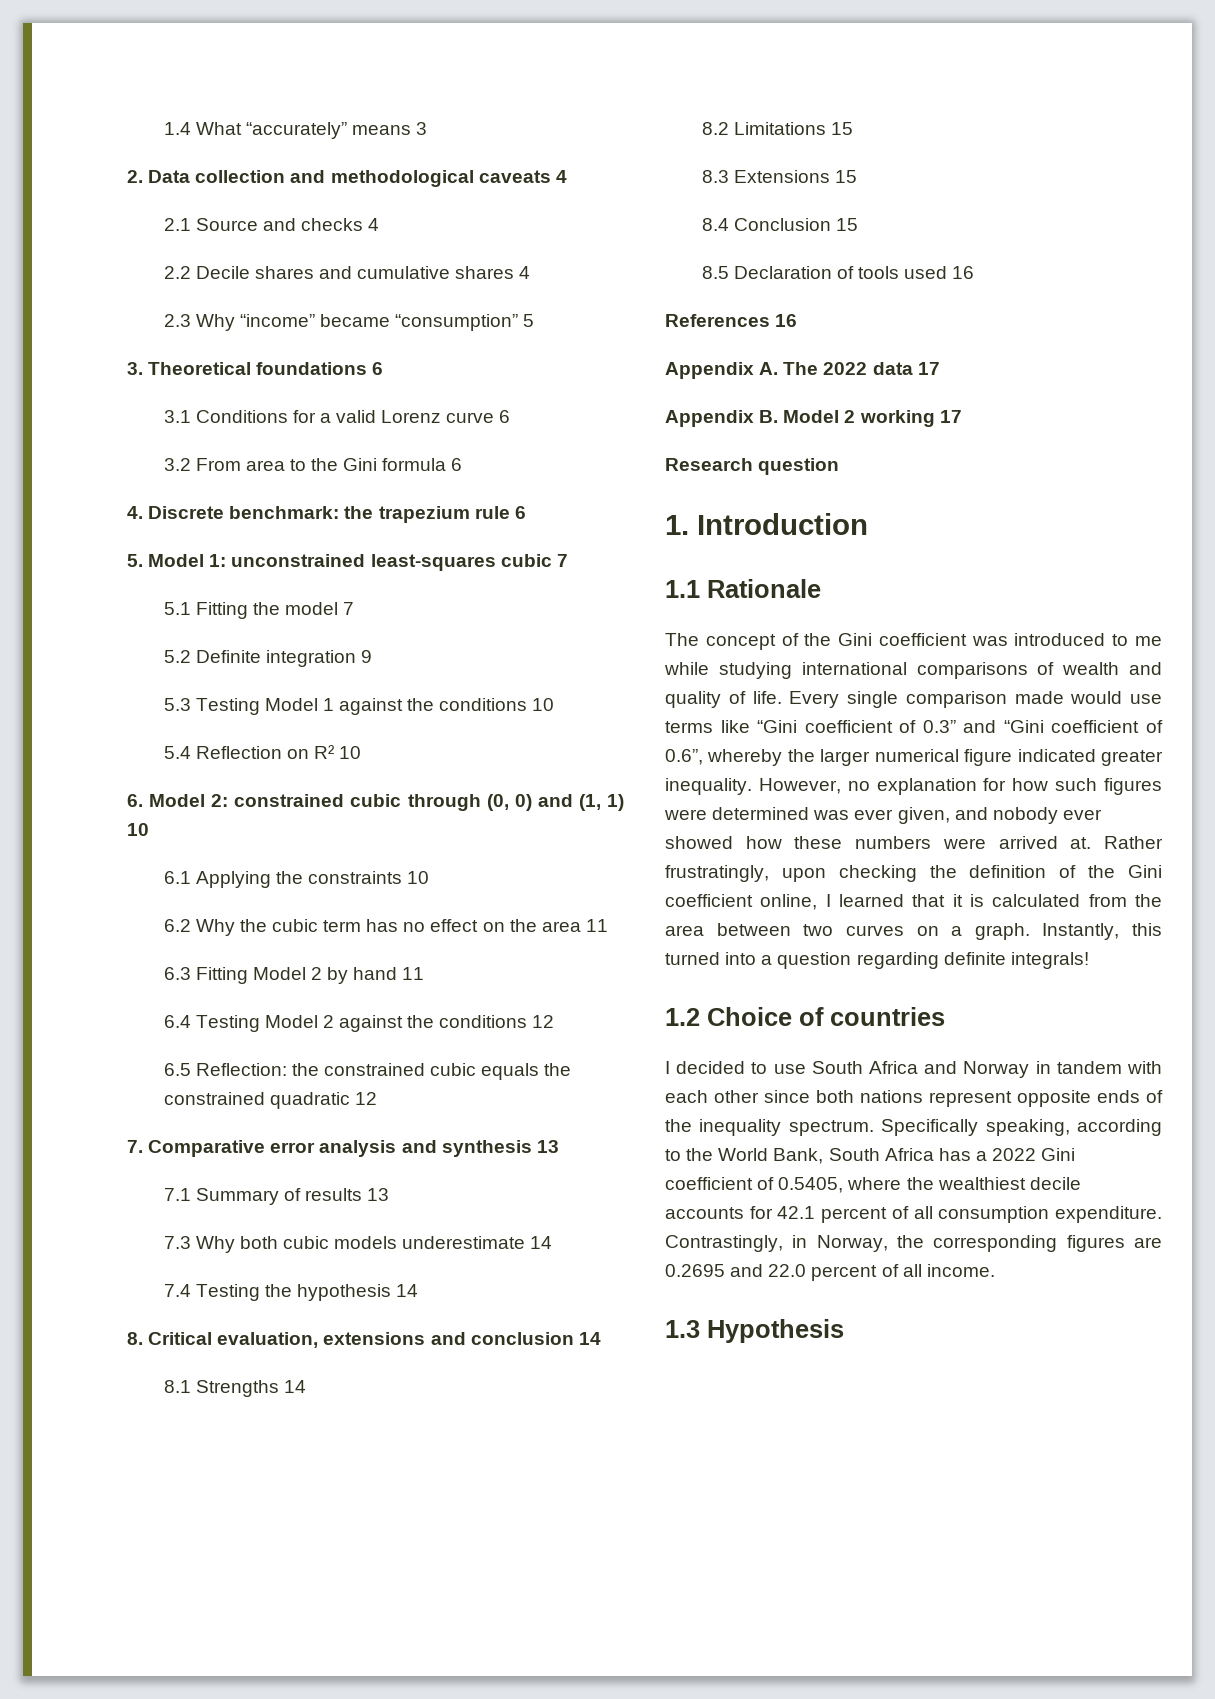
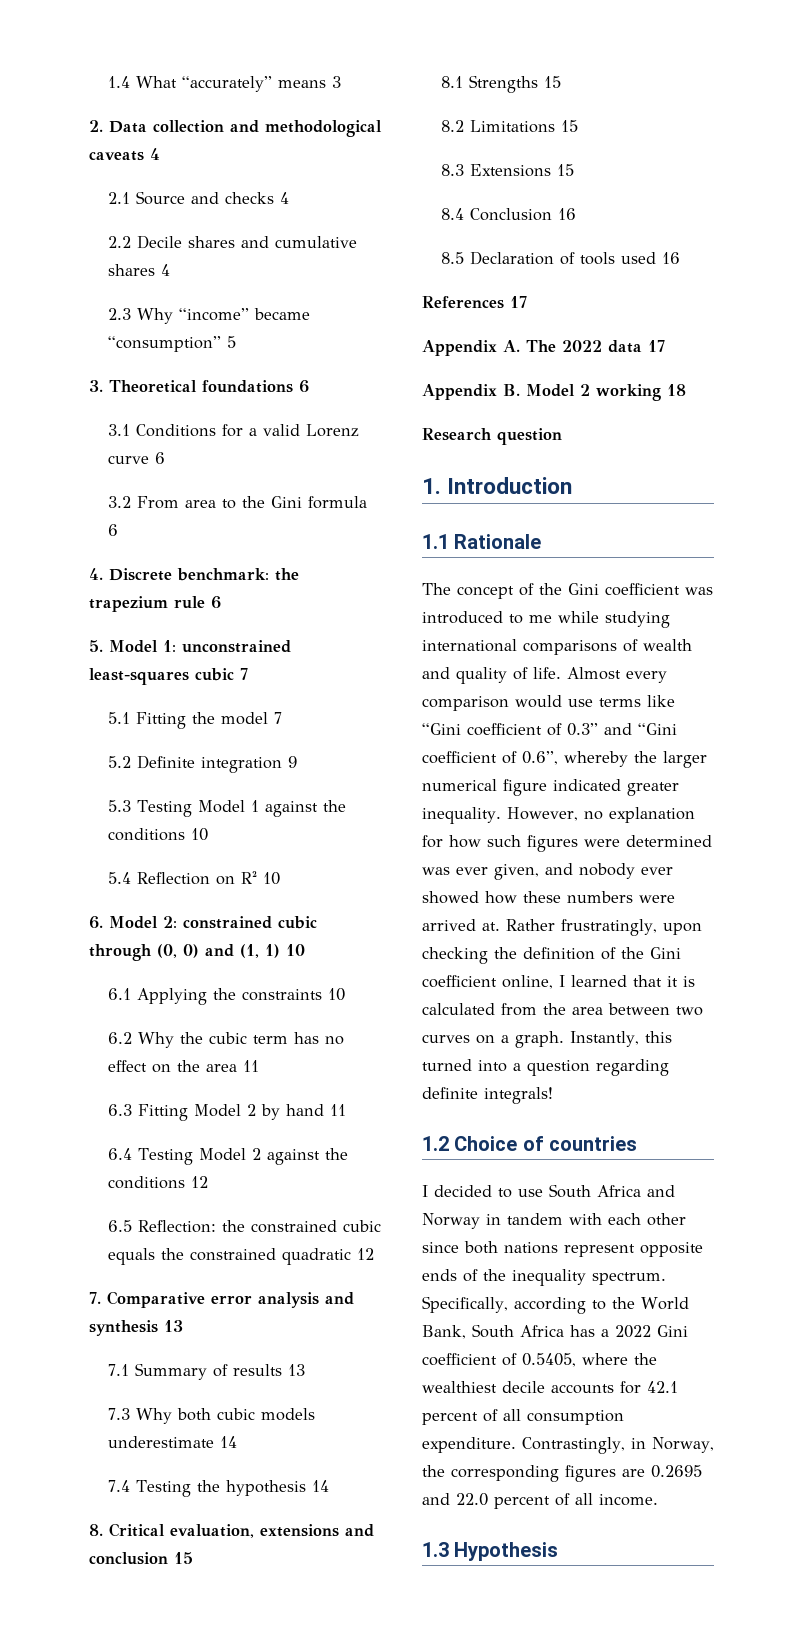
[578,1332,601,1345] 14 -> [174,1552,193,1564] 15
[283,1380,306,1393] 14 -> [543,76,561,88] 15
[835,218,858,231] 15 -> [557,208,576,220] 16
[775,314,798,327] 16 -> [510,296,527,308] 17
[939,410,962,423] 17 -> [667,384,686,396] 18
[789,691,1064,708] Every single comparison made -> [567,667,667,683] [422,696,509,711] Almost every comparison
[881,1119,1070,1136] Specifically speaking, -> [422,1296,508,1313] Specifically,

